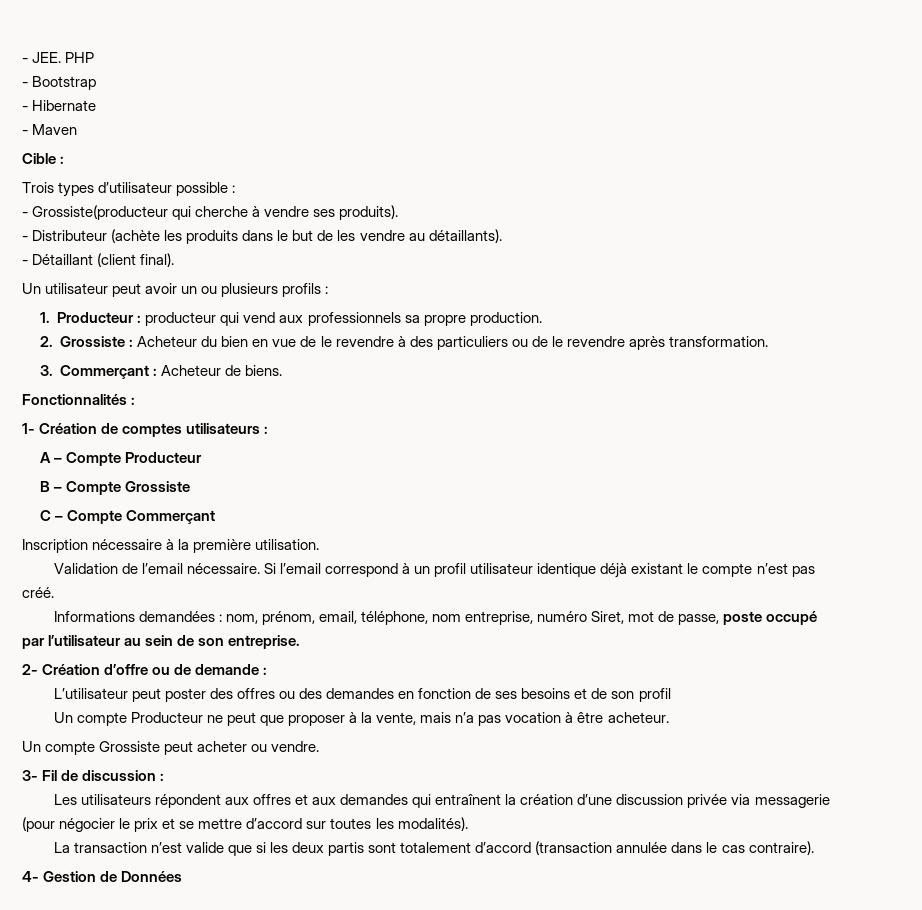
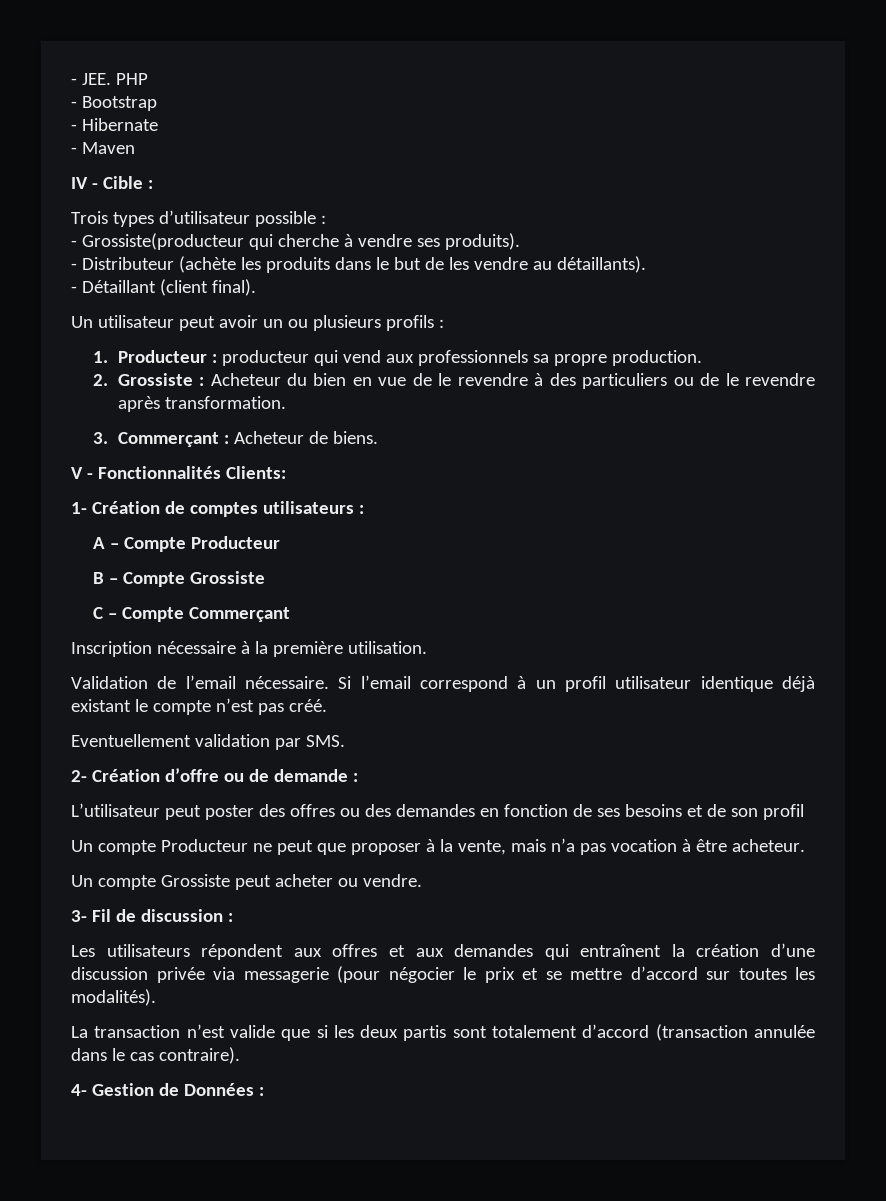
(78, 129) none -> [71,177,98,189] IV -
[22,394,136,405] Fonctionnalités : -> [71,466,286,479] V - Fonctionnalités Clients:
[53,611,818,625] [22,635,301,649] Informations demandées : nom, prénom, email, téléphone, nom entreprise, numéro Siret, mot de passe, poste occupé par l’utilisateur au sein de son entreprise. -> [71,734,345,750] Eventuellement validation par SMS.
(183, 876) none -> [258,1087,264,1096] :

